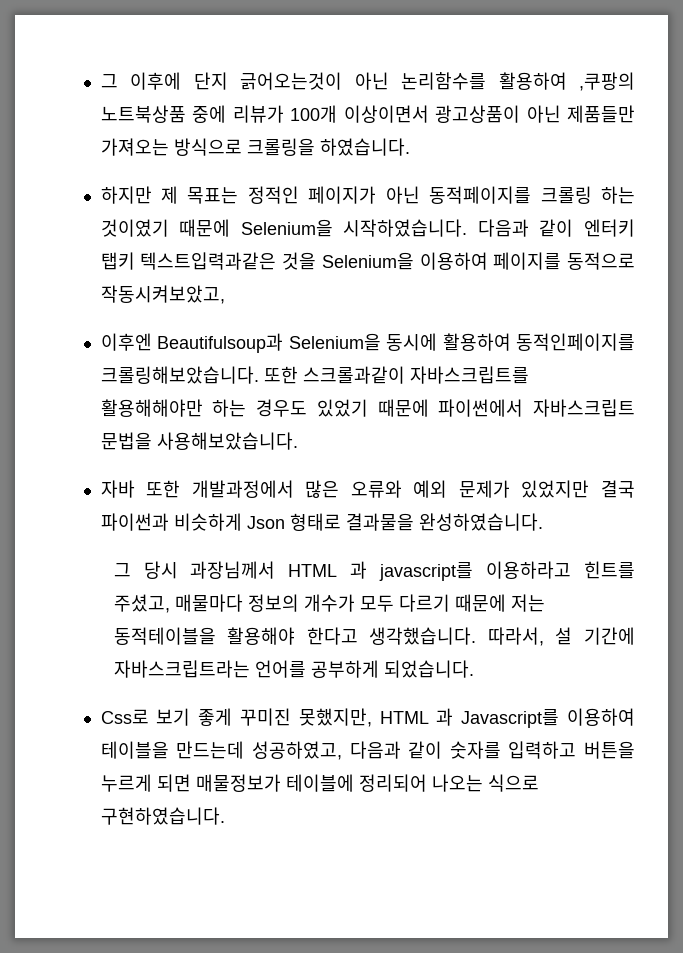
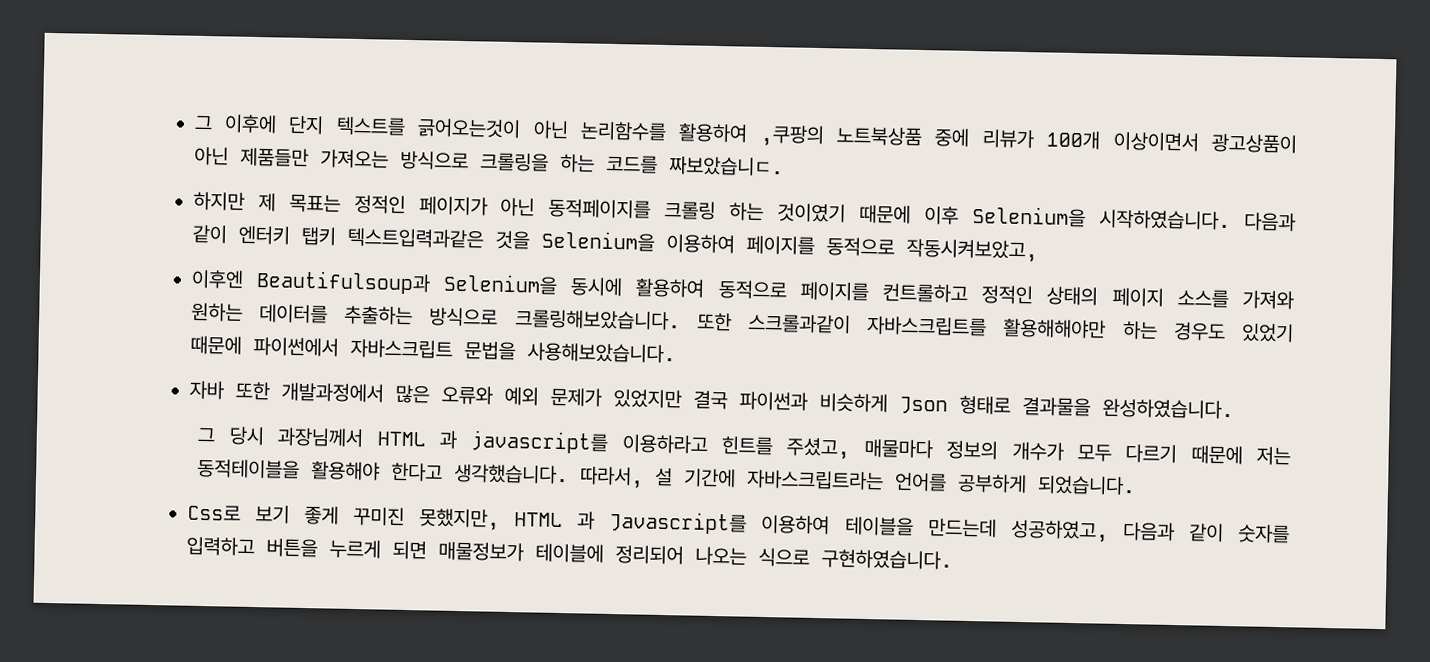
(228, 81) none -> [335,116,406,136] 텍스트를
[319,138,410,156] 하였습니다. -> [559,153,784,177] 하는 코드를 짜보았습니ㄷ.
(231, 228) none -> [924,206,960,225] 이후
[515,333,635,351] 동적인페이지를 -> [717,280,1295,310] [190,302,499,327] 동적으로 페이지를 컨트롤하고 정적인 상태의 페이지 소스를 가져와 원하는 데이터를 추출하는 방식으로

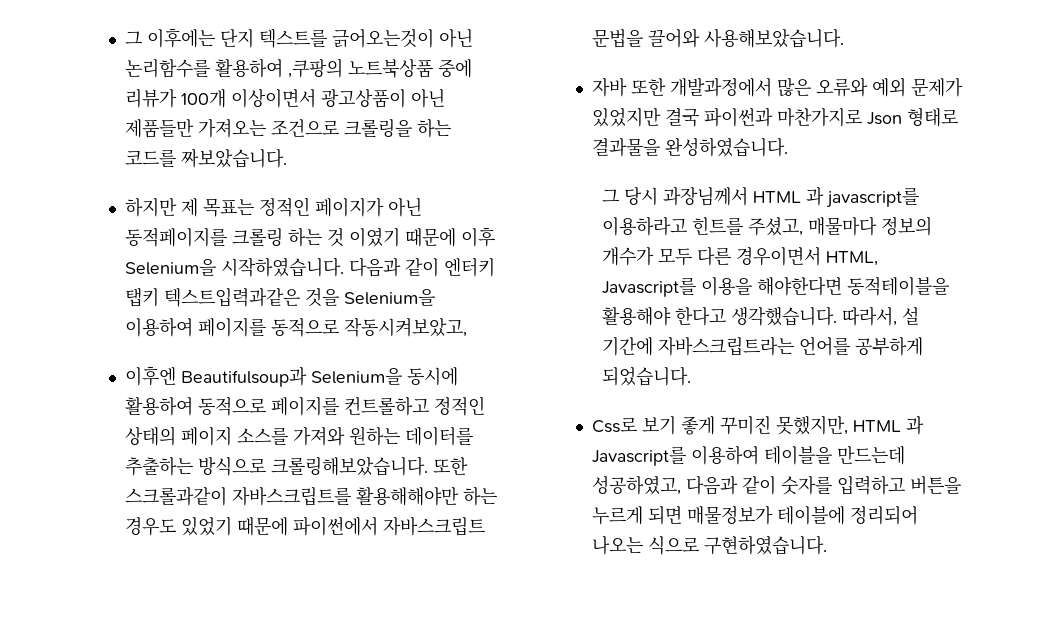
[193,114,278,134] 그 이후에 -> [125,28,216,48] 그 이후에는
[399,150,469,171] 방식으로 -> [271,119,340,137] 조건으로
[668,156,784,177] 짜보았습니ㄷ. -> [181,148,288,168] 짜보았습니다.
[777,203,847,223] 것이였기 -> [327,227,401,247] 것 이였기
(516, 351) none -> [648,28,701,48] 끌어와
[818,393,888,413] 비슷하게 -> [777,107,863,127] 마찬가지로
[1125,444,1291,466] 다르기 때문에 저는 -> [696,246,878,266] [601,276,842,297] 다른 경우이면서 HTML, Javascript를 이용을 해야한다면

